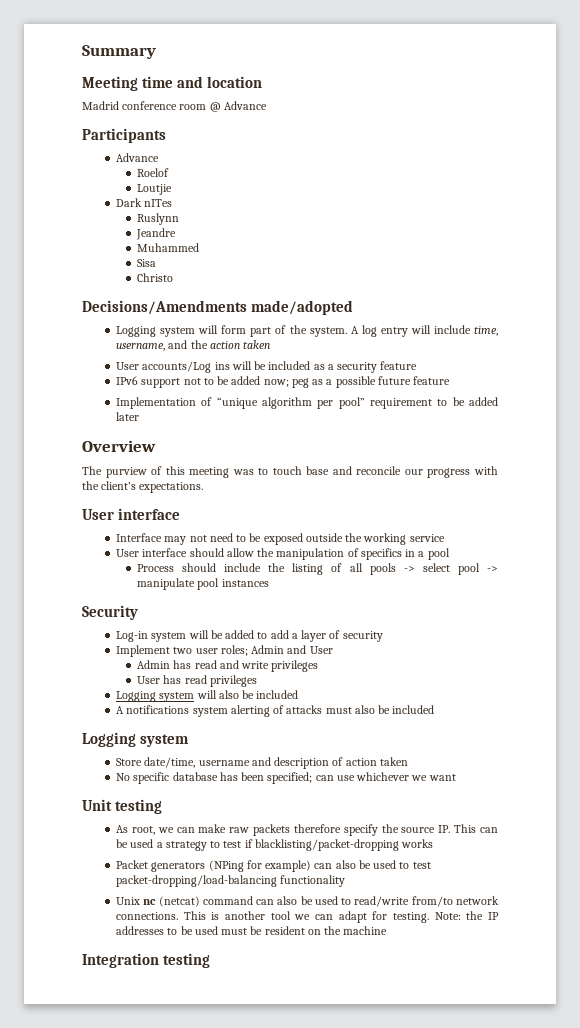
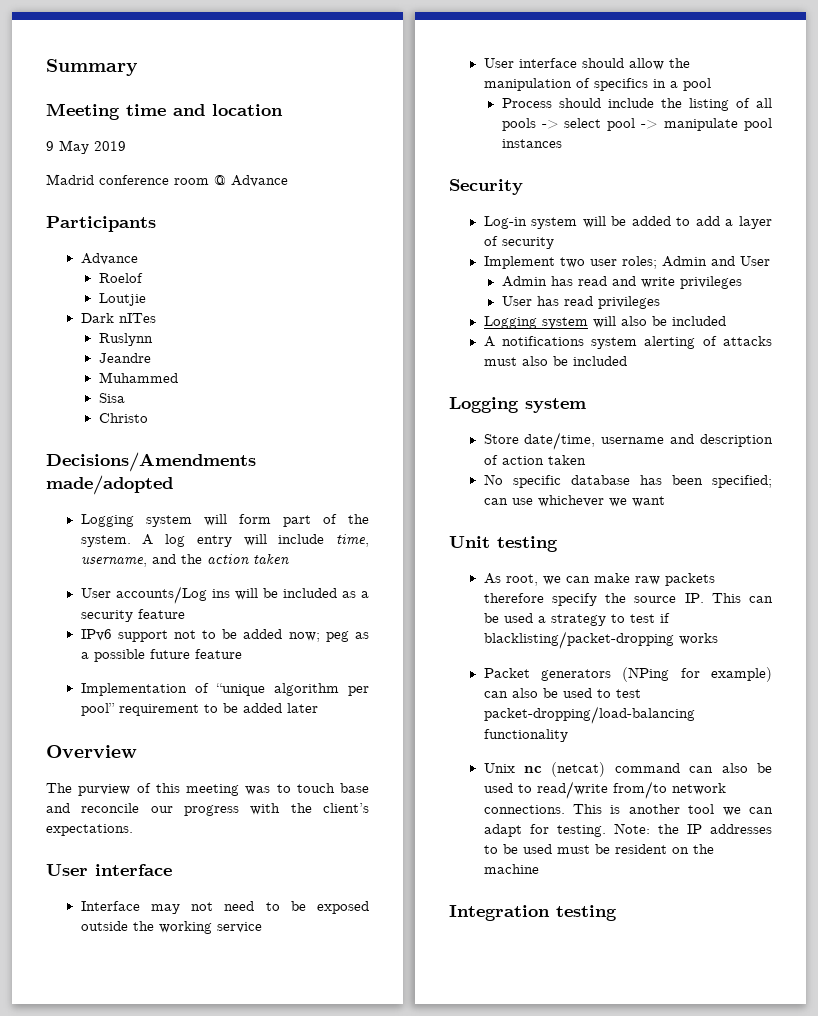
(263, 82) none -> [46,140,126,154] // 9 May 2019

